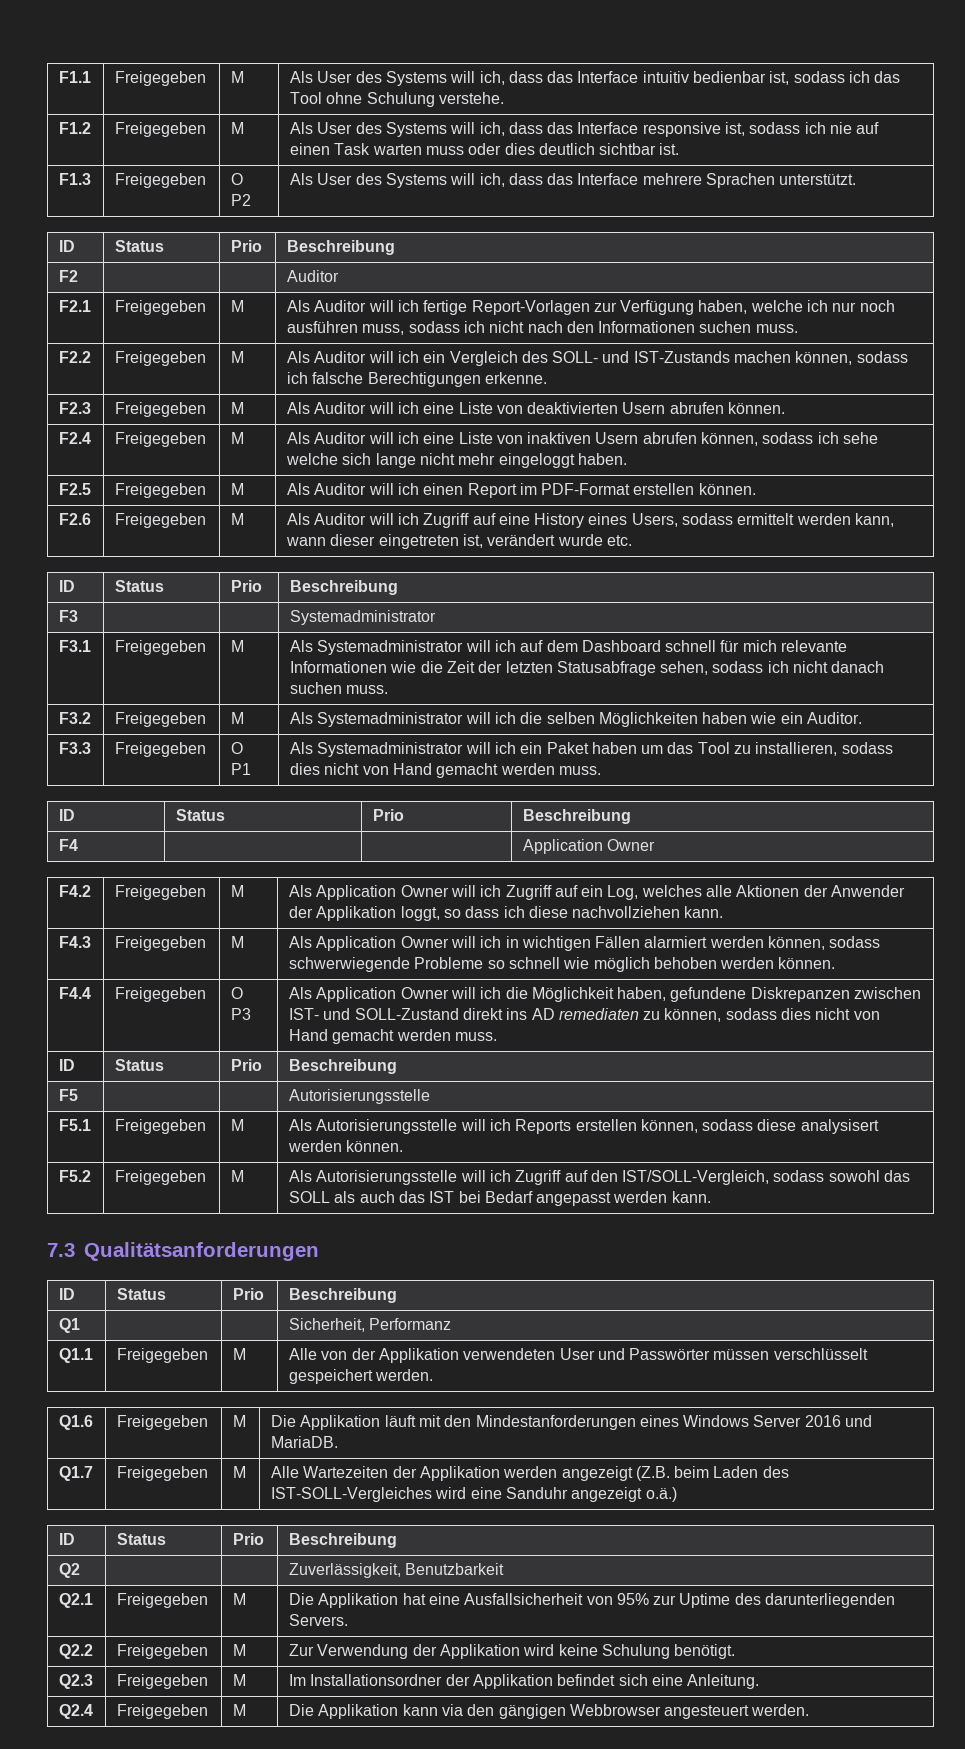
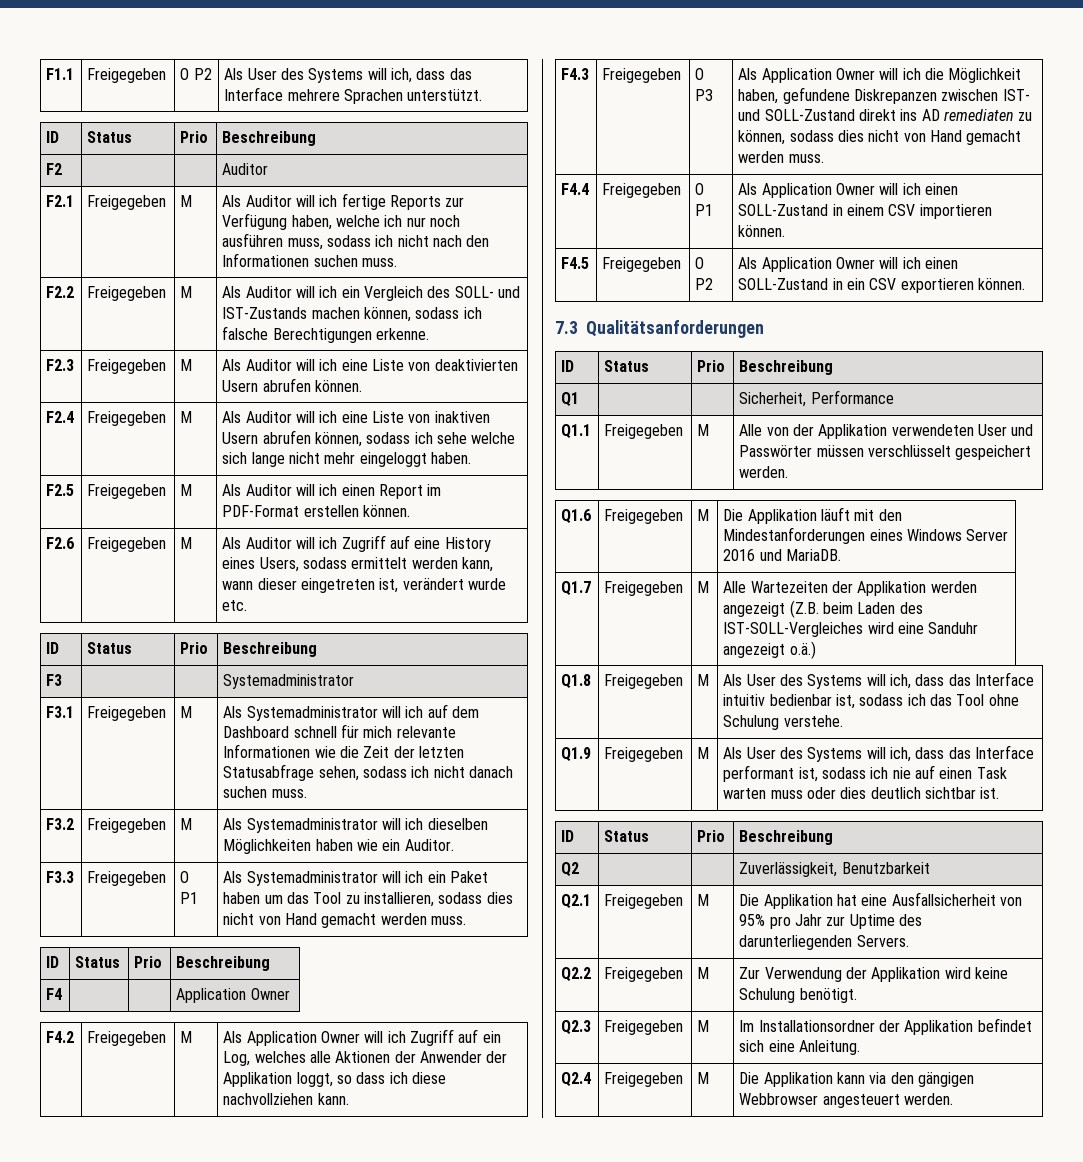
[230,71,244,83] [289,71,901,86] [289,92,504,107] [58,122,91,134] [114,122,206,137] [230,122,244,134] [289,122,880,137] [289,143,680,155] [58,173,91,185] [114,173,206,188] | M | Als User des Systems will ich, dass das Interface intuitiv bedienbar ist, sodass ich das Tool ohne Schulung verstehe. // F1.2 | Freigegeben | M | Als User des Systems will ich, dass das Interface responsive ist, sodass ich nie auf einen Task warten muss oder dies deutlich sichtbar ist. // F1.3 | Freigegeben -> (167, 75) none
[471,300,590,315] Report-Vorlagen -> [390,195,442,210] Reports
[520,712,595,724] die selben -> [427,818,488,830] dieselben
[230,936,244,948] [288,936,881,951] [288,957,836,972] [58,987,91,999] [114,987,206,1002] | M | Als Application Owner will ich in wichtigen Fällen alarmiert werden können, sodass schwerwiegende Probleme so schnell wie möglich behoben werden können. // F4.4 | Freigegeben -> (682, 75) none
[58,1059,75,1071] [114,1059,164,1071] [230,1059,262,1071] [288,1059,397,1074] [58,1089,78,1101] [288,1089,430,1104] [58,1119,91,1131] [114,1119,206,1134] [230,1119,244,1131] [288,1119,879,1134] [287,1140,404,1152] [58,1170,91,1182] [114,1170,206,1185] [230,1170,244,1182] [288,1170,911,1185] [288,1191,711,1206] ID | Status | Prio | Beschreibung // F5 | | | Autorisierungsstelle // F5.1 | Freigegeben | M | Als Autorisierungsstelle will ich Reports erstellen können, sodass diese analysisert werden können. // F5.2 | Freigegeben | M | Als Autorisierungsstelle will ich Zugriff auf den IST/SOLL-Vergleich, sodass sowohl das SOLL als auch das IST bei Bedarf angepasst werden kann. -> [561,183,590,195] [602,183,682,198] [695,183,705,195] [695,204,714,216] [738,183,959,198] [738,204,992,219] [738,225,786,237] [561,257,590,269] [602,257,682,272] [695,257,705,269] [695,278,714,290] [738,257,959,272] [738,278,1026,293] F4.4 | Freigegeben | O P1 | Als Application Owner will ich einen SOLL-Zustand in einem CSV importieren können. // F4.5 | Freigegeben | O P2 | Als Application Owner will ich einen SOLL-Zustand in ein CSV exportieren können.
[369,1318,452,1330] Performanz -> [810,390,894,404] Performance
(677, 1494) none -> [561,674,592,688] [604,674,684,689] [697,674,710,686] [723,672,1035,689] [723,694,1019,709] [723,715,843,730] [561,747,592,761] [604,747,684,762] [697,747,710,759] [723,745,1035,762] [723,765,1007,782] [723,787,1000,799] // Q1.8 | Freigegeben | M | Als User des Systems will ich, dass das Interface intuitiv bedienbar ist, sodass ich das Tool ohne Schulung verstehe. // Q1.9 | Freigegeben | M | Als User des Systems will ich, dass das Interface performant ist, sodass ich nie auf einen Task warten muss oder dies deutlich sichtbar ist.
(649, 1599) none -> [769,914,823,929] pro Jahr

